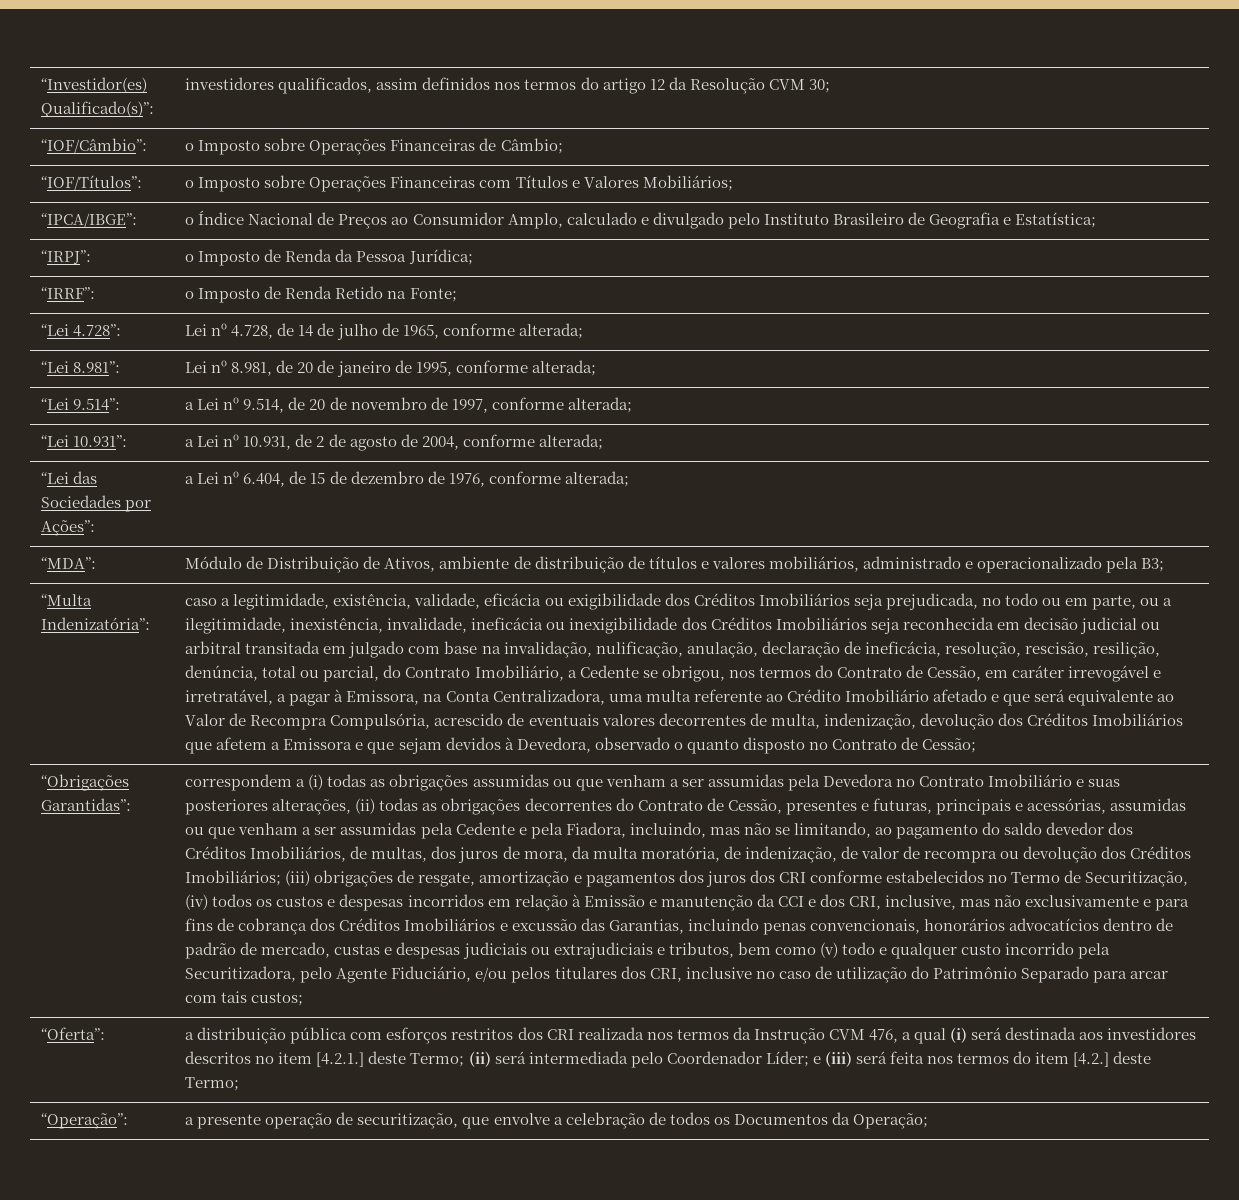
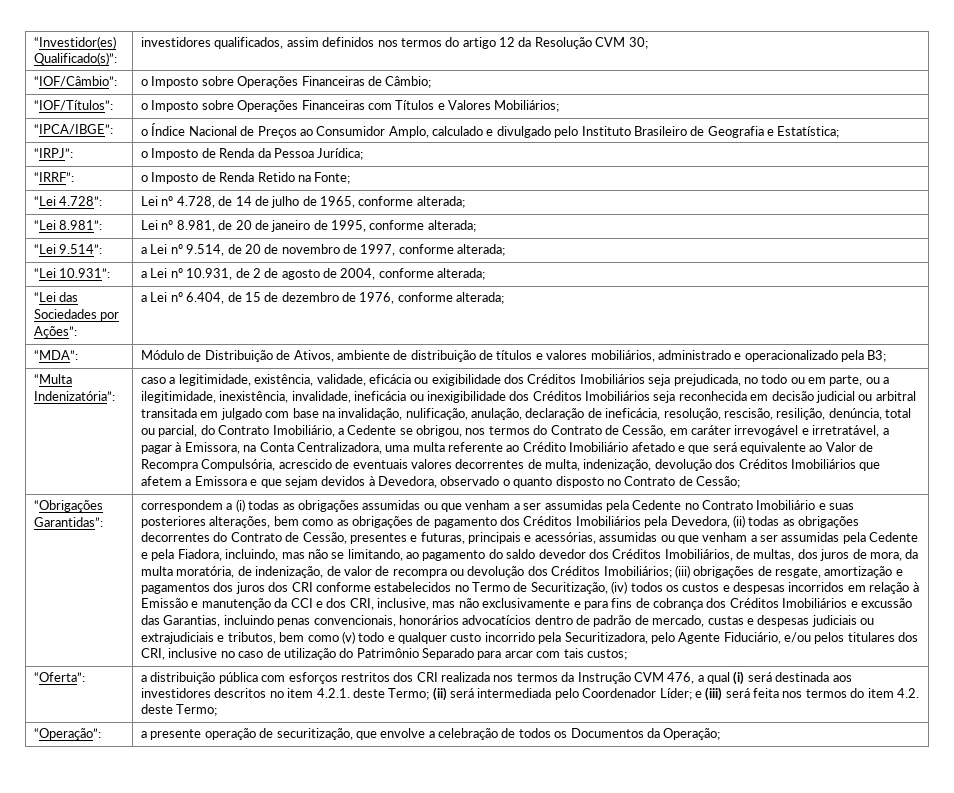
[822,774,893,787] Devedora -> [632,500,682,510] Cedente
(352, 807) none -> [273,516,730,528] bem como as obrigações de pagamento dos Créditos Imobiliários pela Devedora,
[316,1052,365,1067] [4.2.1.] -> [316,688,350,698] 4.2.1.
[1073,1052,1110,1067] [4.2.] -> [896,688,919,698] 4.2.

